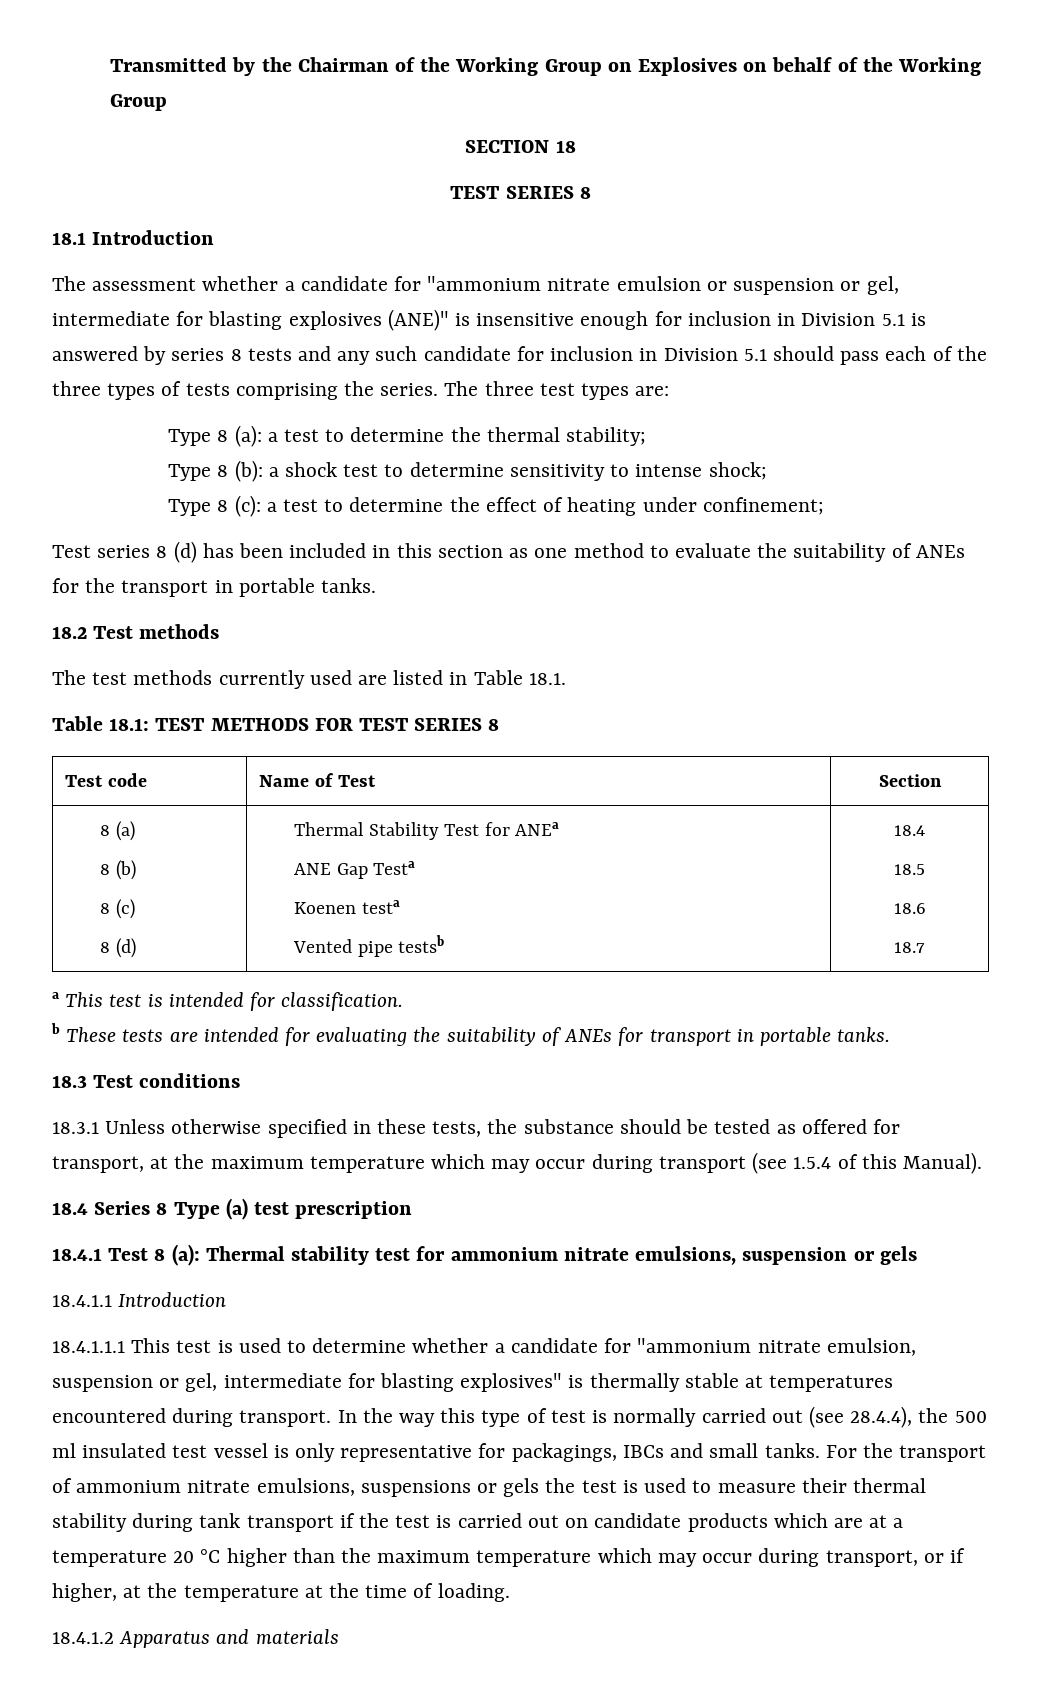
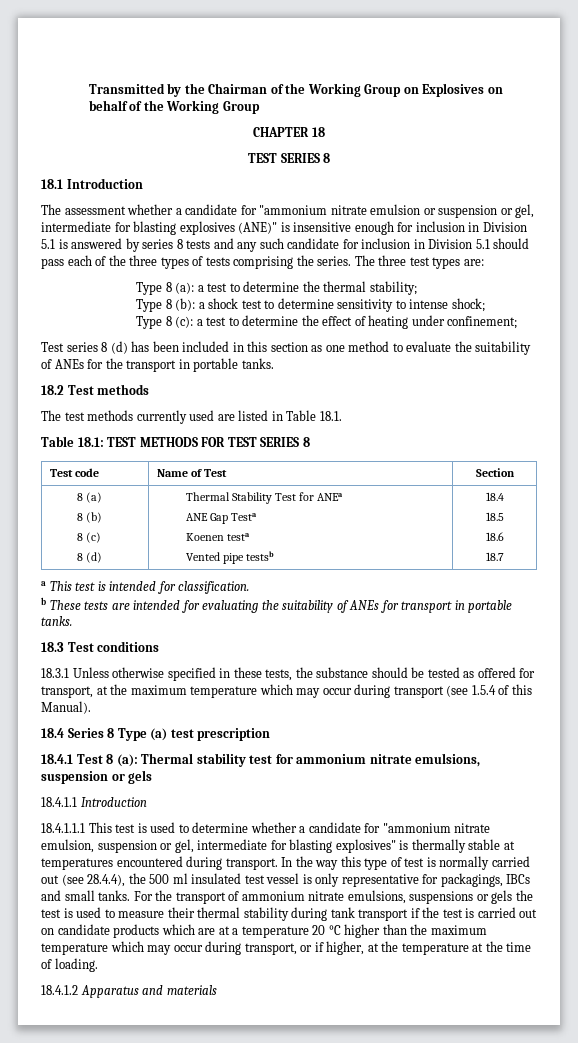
[465,140,550,153] SECTION -> [253,127,310,137] CHAPTER

